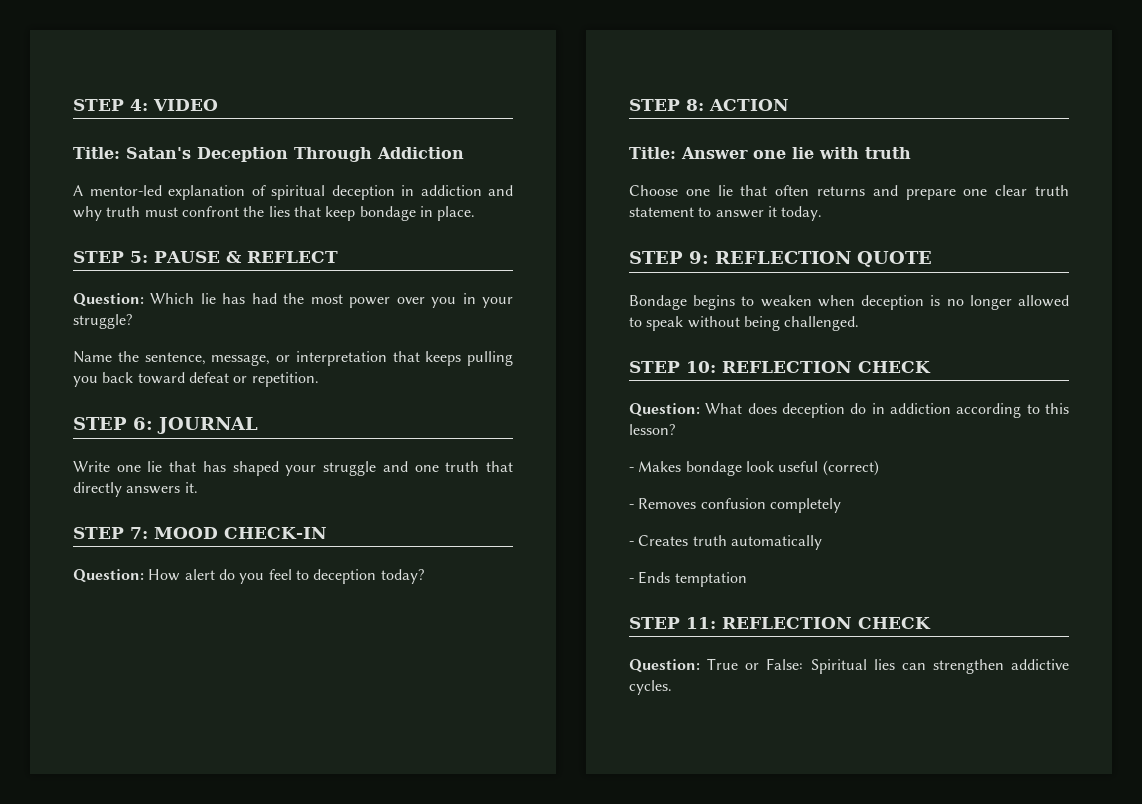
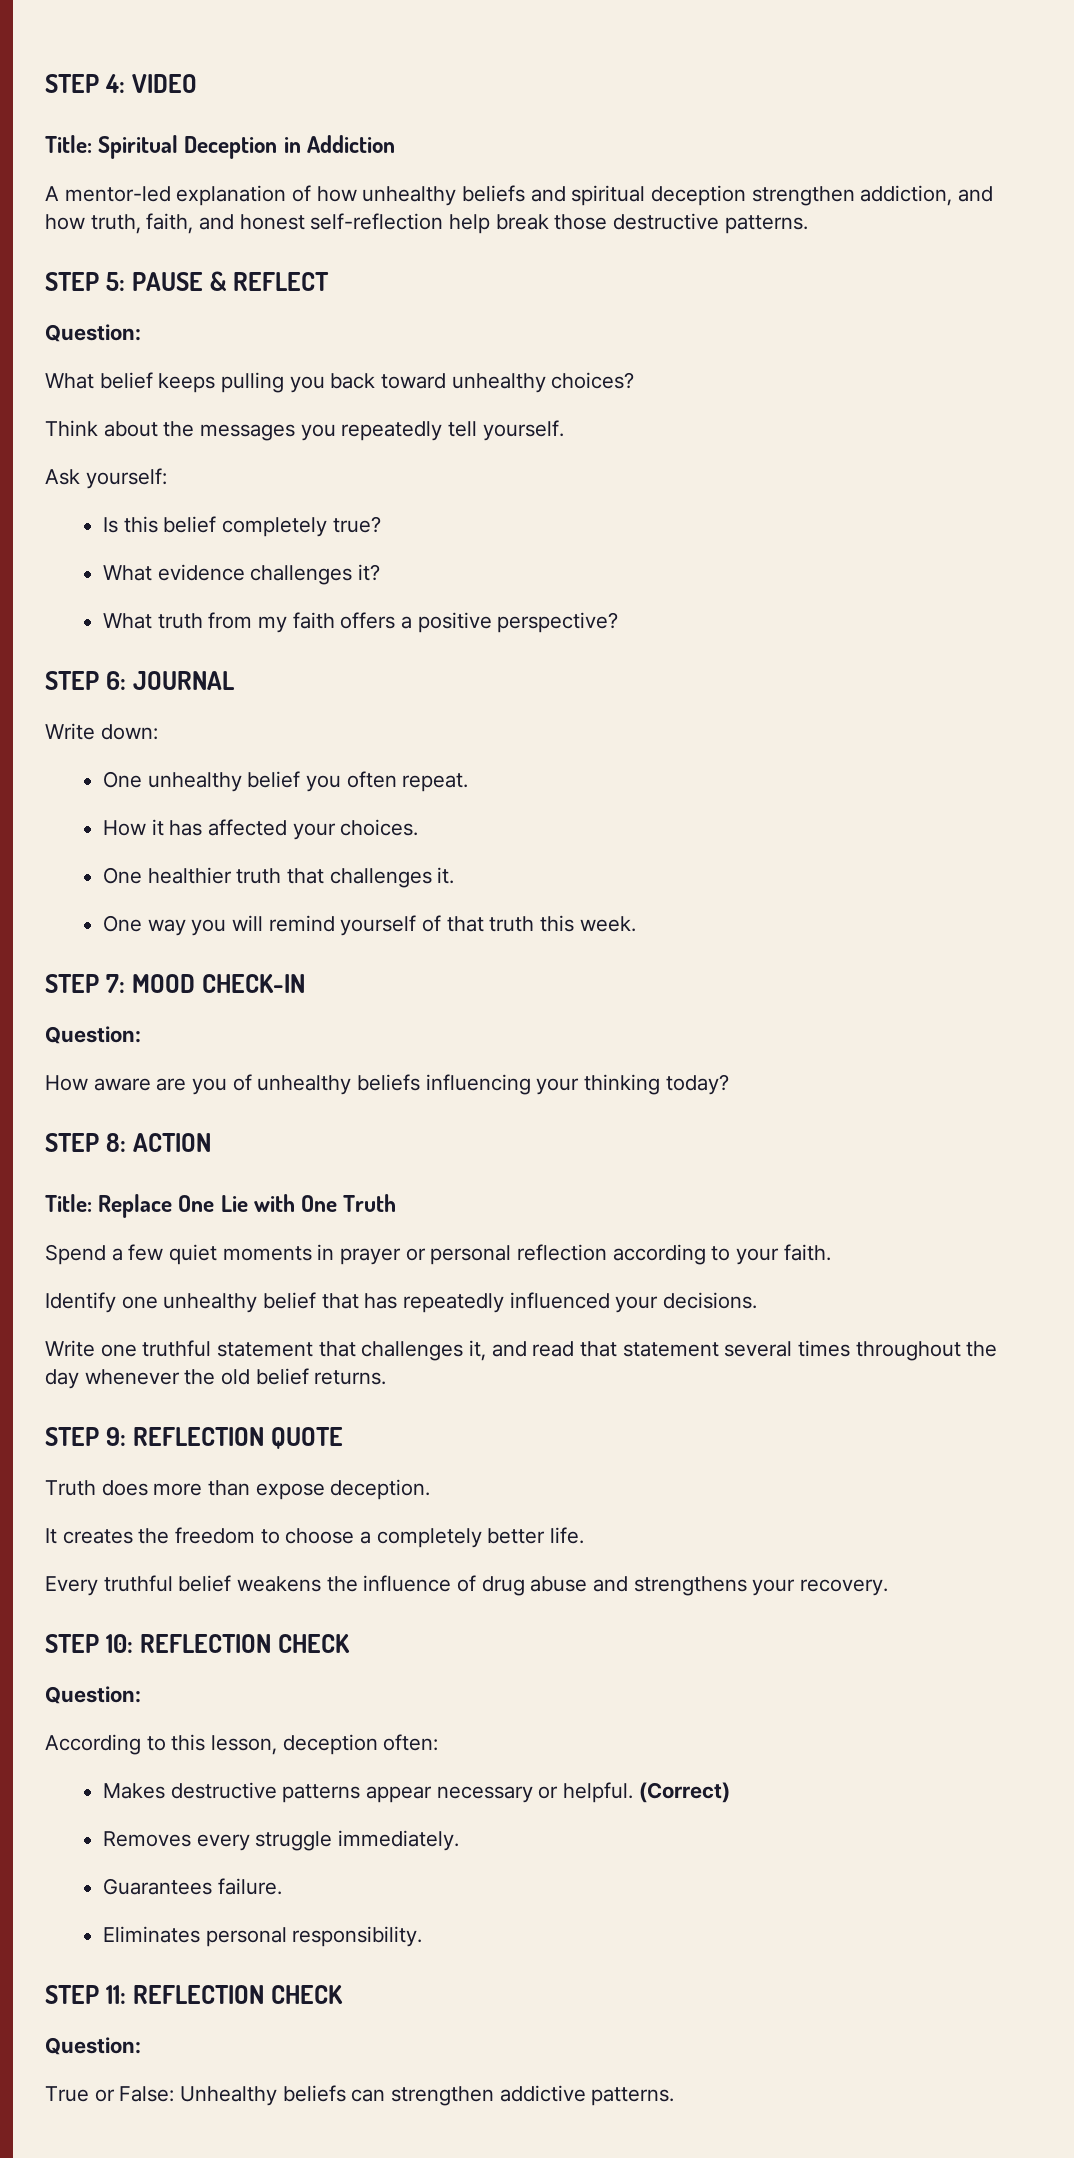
[126,147,372,162] Satan's Deception Through -> [98,135,301,159] Spiritual Deception in
[271,185,513,200] [73,206,476,221] spiritual deception in addiction and why truth must confront the lies that keep bondage in place. -> [316,185,994,206] [45,213,808,234] how unhealthy beliefs and spiritual deception strengthen addiction, and how truth, faith, and honest self-reflection help break those destructive patterns.
[150,293,513,308] [73,314,132,329] [73,351,420,366] Which lie has had the most power over you in your struggle? // Name the sentence, message, or interpretation that -> [45,372,153,389] // What belief
[188,372,319,387] [73,417,258,434] [73,461,513,476] [73,482,198,497] defeat or repetition. // STEP 6: JOURNAL // Write one lie that has shaped your struggle and one truth that directly answers it. -> [451,372,635,393] [45,420,564,441] [45,468,167,489] [102,516,381,537] [102,564,380,585] [102,612,619,633] [45,671,235,690] [45,723,158,740] [102,771,469,792] [102,819,419,840] [102,867,455,888] [102,915,636,936] unhealthy choices? // Think about the messages you repeatedly tell yourself. // Ask yourself: // Is this belief completely true? // What evidence challenges it? // What truth from my faith offers a positive perspective? // STEP 6: JOURNAL // Write down: // One unhealthy belief you often repeat. // How it has affected your choices. // One healthier truth that challenges it. // One way you will remind yourself of that truth this week.
[148,569,377,584] How alert do you feel to deception -> [45,1074,661,1095] // How aware are you of unhealthy beliefs influencing your thinking
[681,147,911,159] [629,185,1069,200] [629,206,823,221] [629,251,932,267] [629,295,1069,310] [629,316,860,331] Answer one lie with truth // Choose one lie that often returns and prepare one clear truth statement to answer it today. // STEP 9: REFLECTION QUOTE // Bondage begins to weaken when deception is no longer allowed to speak without being challenged. -> [98,1194,397,1218] [45,1244,831,1265] [45,1292,758,1313] [45,1340,998,1361] [45,1368,387,1389] [45,1427,343,1449] [45,1479,431,1500] [45,1527,585,1548] [45,1575,889,1596] Replace One Lie with One Truth // Spend a few quiet moments in prayer or personal reflection according to your faith. // Identify one unhealthy belief that has repeatedly influenced your decisions. // Write one truthful statement that challenges it, and read that statement several times throughout the day whenever the old belief returns. // STEP 9: REFLECTION QUOTE // Truth does more than expose deception. // It creates the freedom to choose a completely better life. // Every truthful belief weakens the influence of drug abuse and strengthens your recovery.
[705,403,1069,418] [629,424,675,435] [629,460,879,476] [629,498,841,513] [629,535,822,550] [629,571,747,587] What does deception do in addiction according to this lesson? // - Makes bondage look useful (correct) // - Removes confusion completely // - Creates truth automatically // - Ends temptation -> [45,1734,439,1755] [102,1782,730,1803] [102,1830,459,1851] [102,1878,282,1895] [102,1926,423,1947] // According to this lesson, deception often: // Makes destructive patterns appear necessary or helpful. (Correct) // Removes every struggle immediately. // Guarantees failure. // Eliminates personal responsibility.
(700, 666) none -> (141, 2046) //
[810,659,895,674] Spiritual lies -> [180,2085,346,2106] Unhealthy beliefs
[629,680,672,695] cycles. -> [591,2087,675,2106] patterns.

